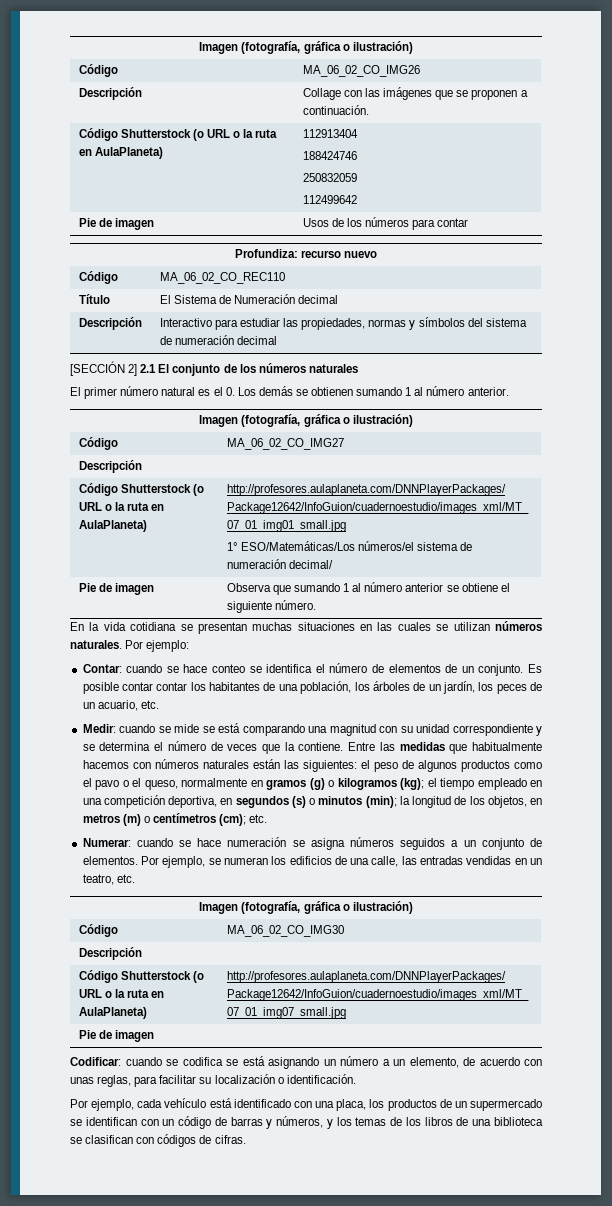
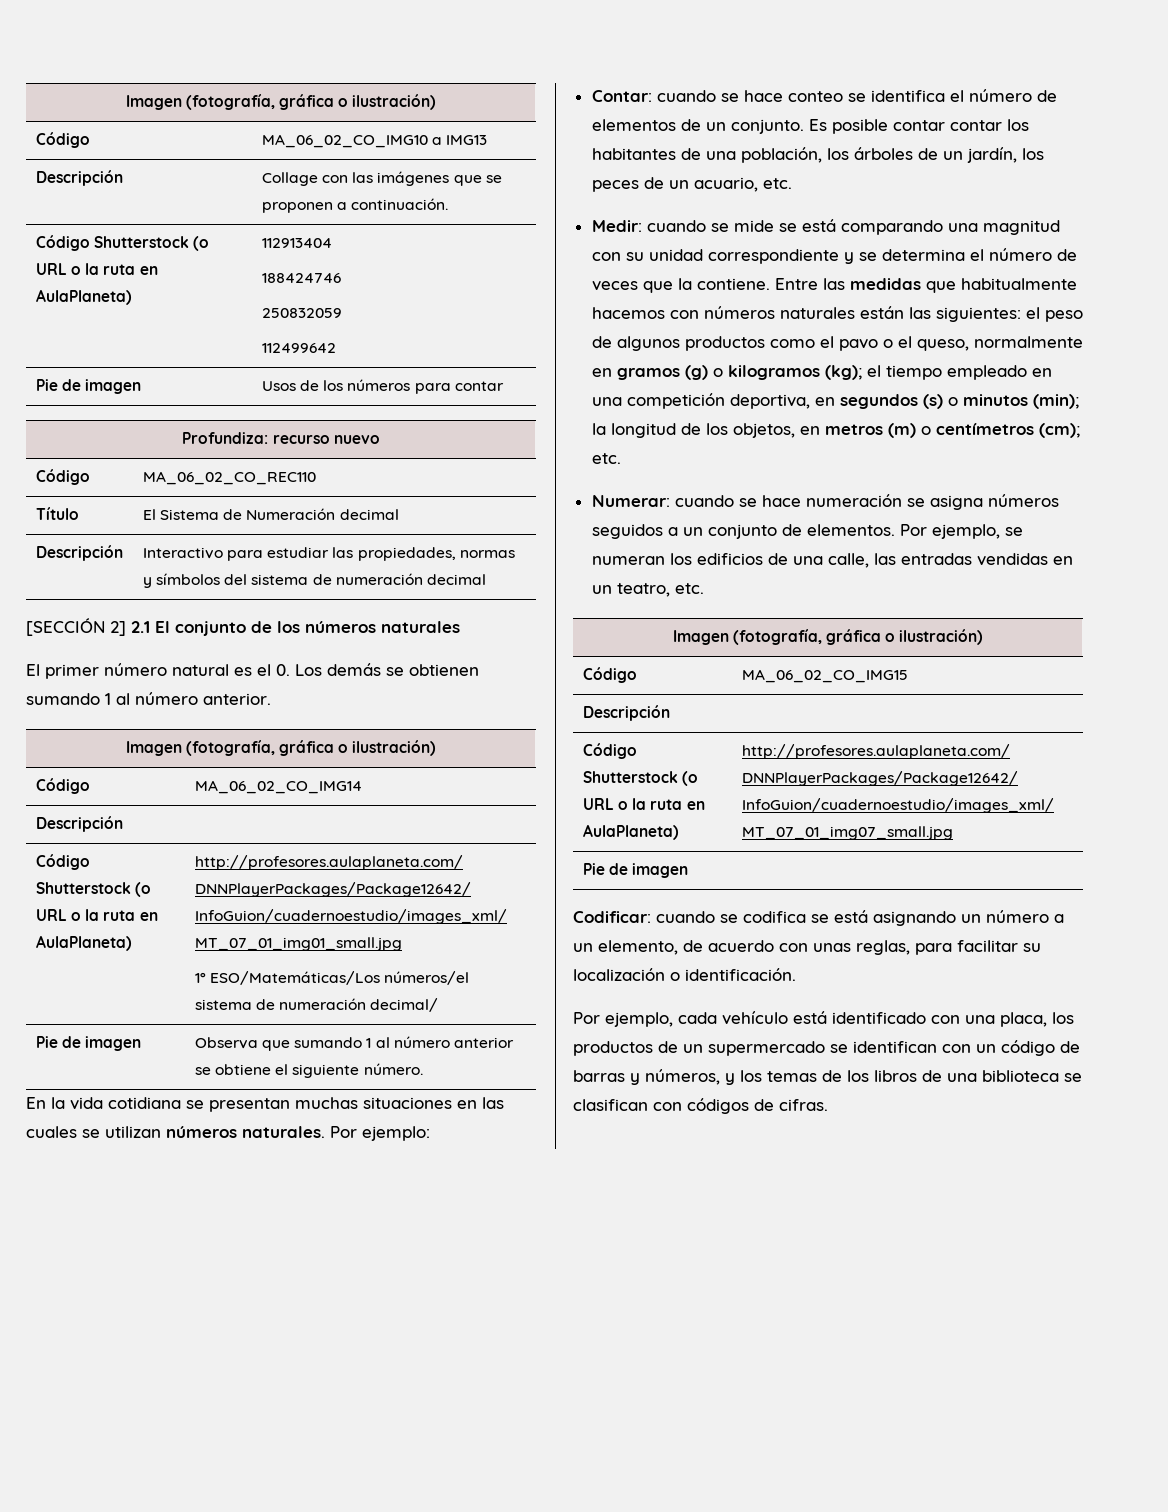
[199,41,413,54] [78,64,118,77] [302,65,420,77] Imagen (fotografía, gráfica o ilustración) // Código | MA_06_02_CO_IMG26 -> [125,94,437,110] [35,132,90,148] [261,134,488,148] Imagen (fotografía, gráfica o ilustración) // Código | MA_06_02_CO_IMG10 a IMG13
[226,438,344,450] MA_06_02_CO_IMG27 -> [194,780,362,794] MA_06_02_CO_IMG14
[226,925,344,937] MA_06_02_CO_IMG30 -> [741,669,908,683] MA_06_02_CO_IMG15

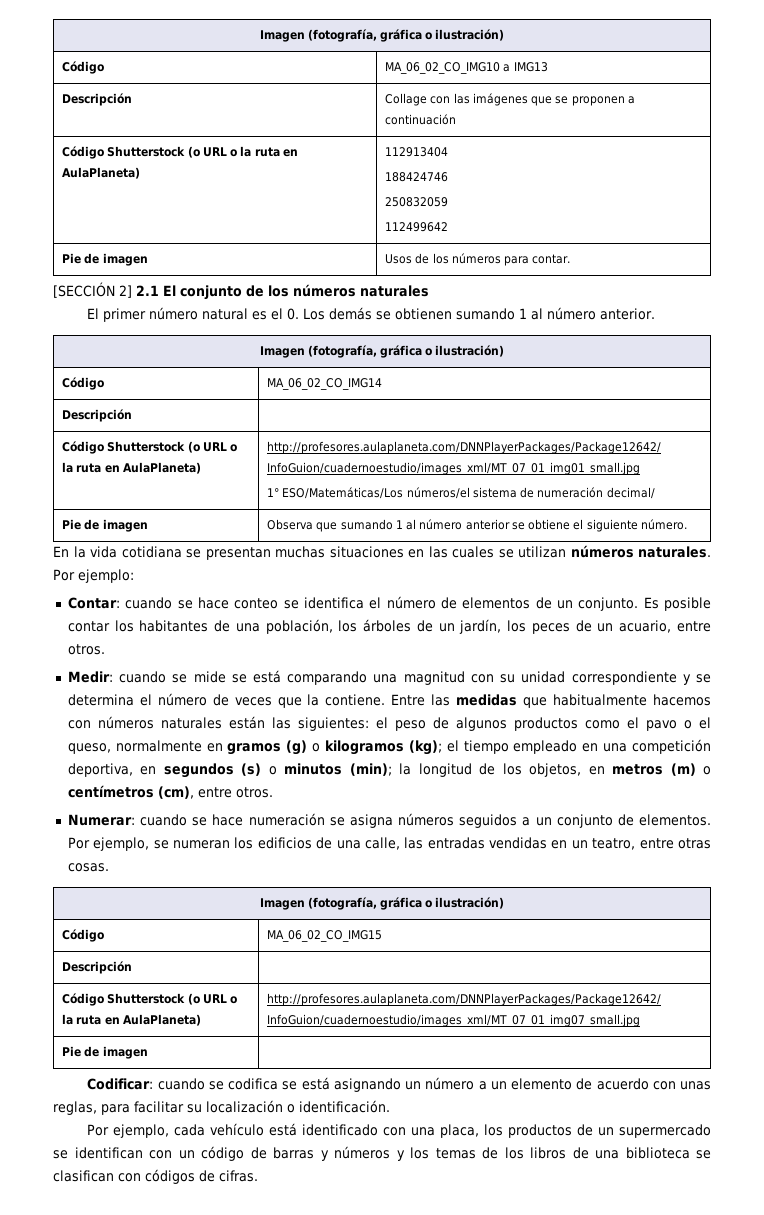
[351,198,449,210] continuación. -> [385,114,457,125] continuación
[454,381,504,391] [182,432,380,444] [35,469,90,485] [142,471,316,485] [35,507,79,520] [142,508,399,520] [35,545,123,561] [142,547,515,561] [142,573,486,588] contar // Profundiza: recurso nuevo // Código | MA_06_02_CO_REC110 // Título | El Sistema de Numeración decimal // Descripción | Interactivo para estudiar las propiedades, normas y símbolos del sistema de numeración decimal -> [532,254,571,264] contar.
[949,120,1002,131] contar -> (110, 626) none
[762,178,792,189] etc. -> [676,621,711,632] [67,644,105,655] entre otros.
[1038,423,1080,438] [591,453,621,464] (cm); etc. -> [157,786,273,799] (cm), entre otros.
[674,583,704,594] etc. -> [639,838,711,849] [67,863,109,872] entre otras cosas.
[598,940,678,955] elemento, -> [511,1078,573,1090] elemento
[645,1069,720,1085] números, -> [334,1146,390,1159] números

